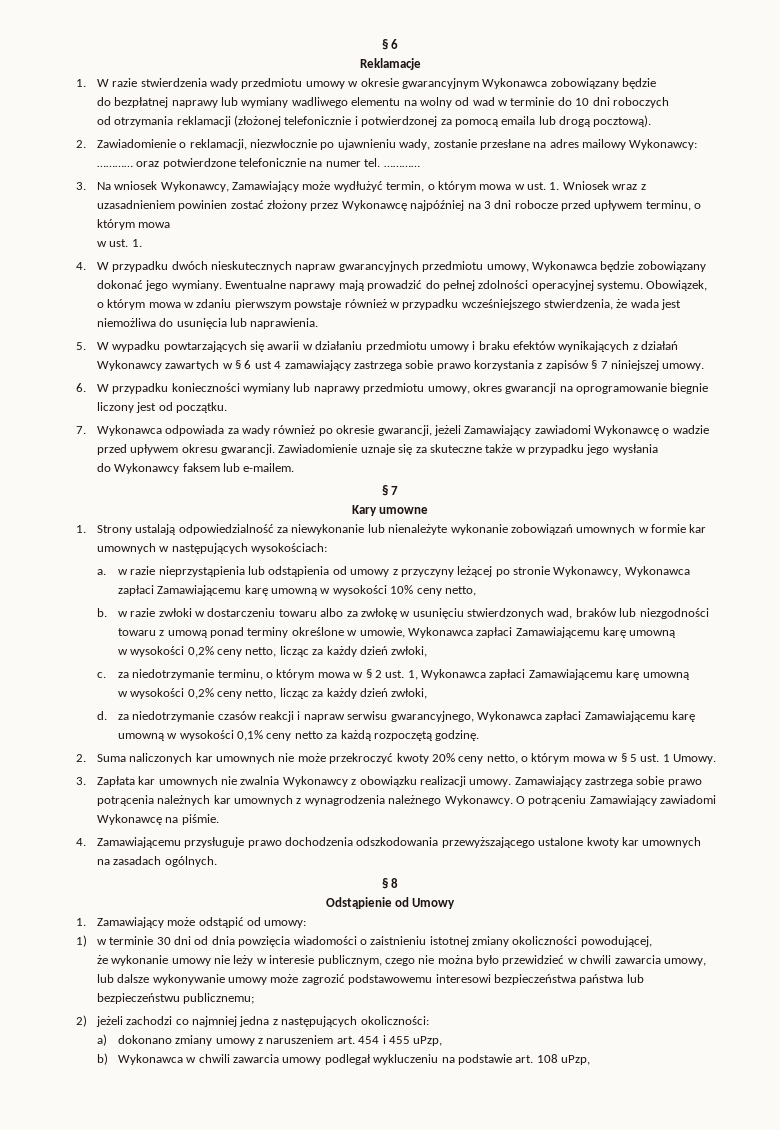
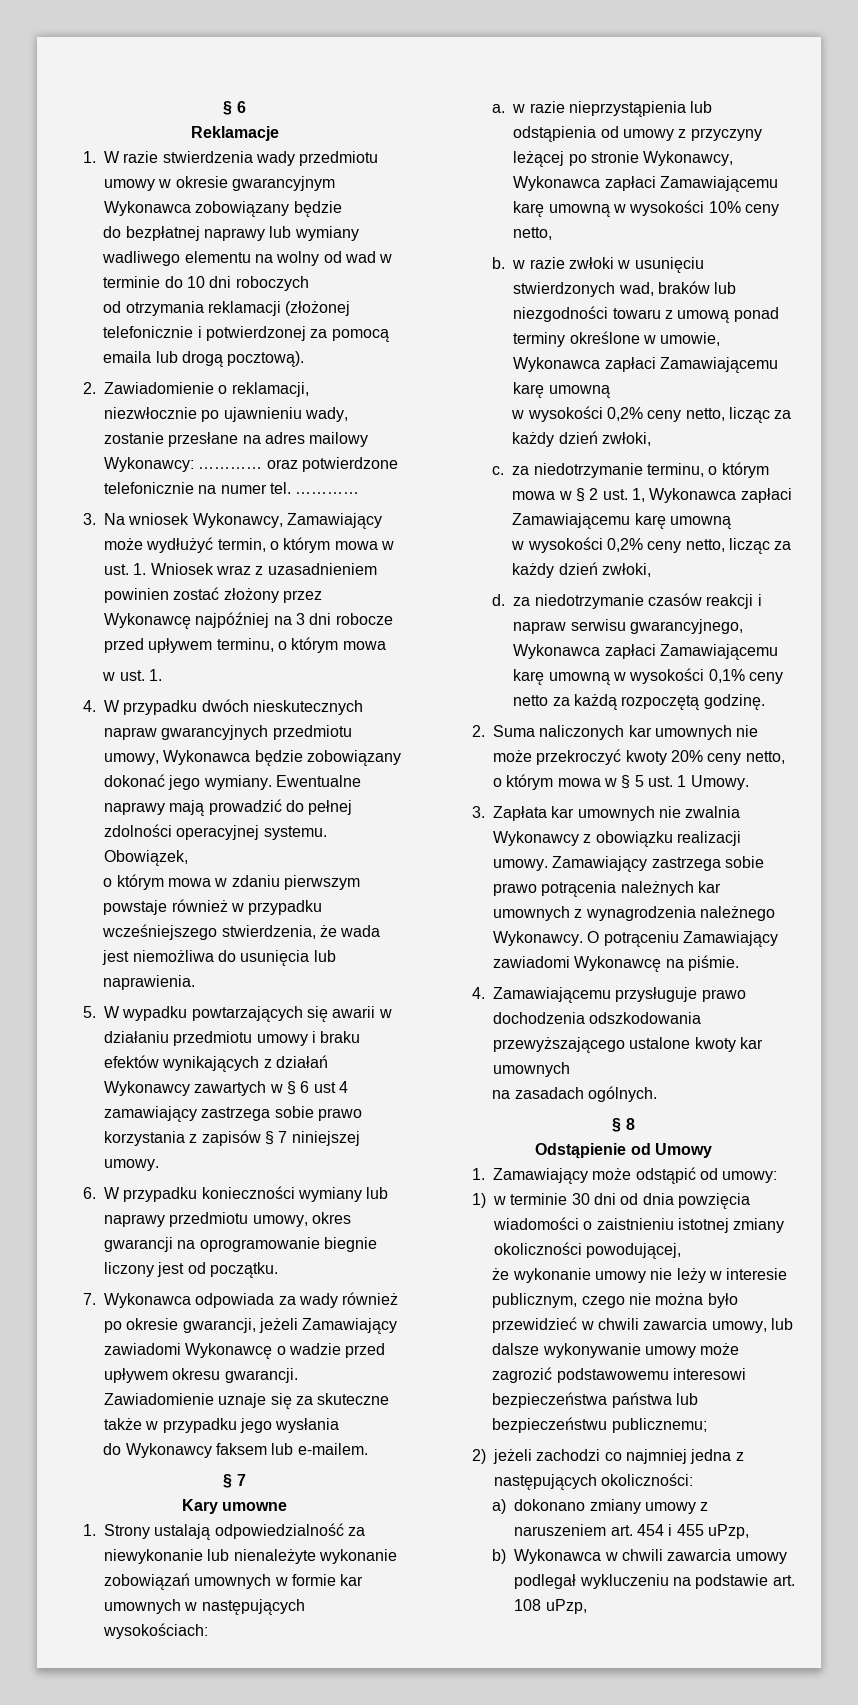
[207,608,411,619] dostarczeniu towaru albo za zwłokę w -> (631, 264) none

